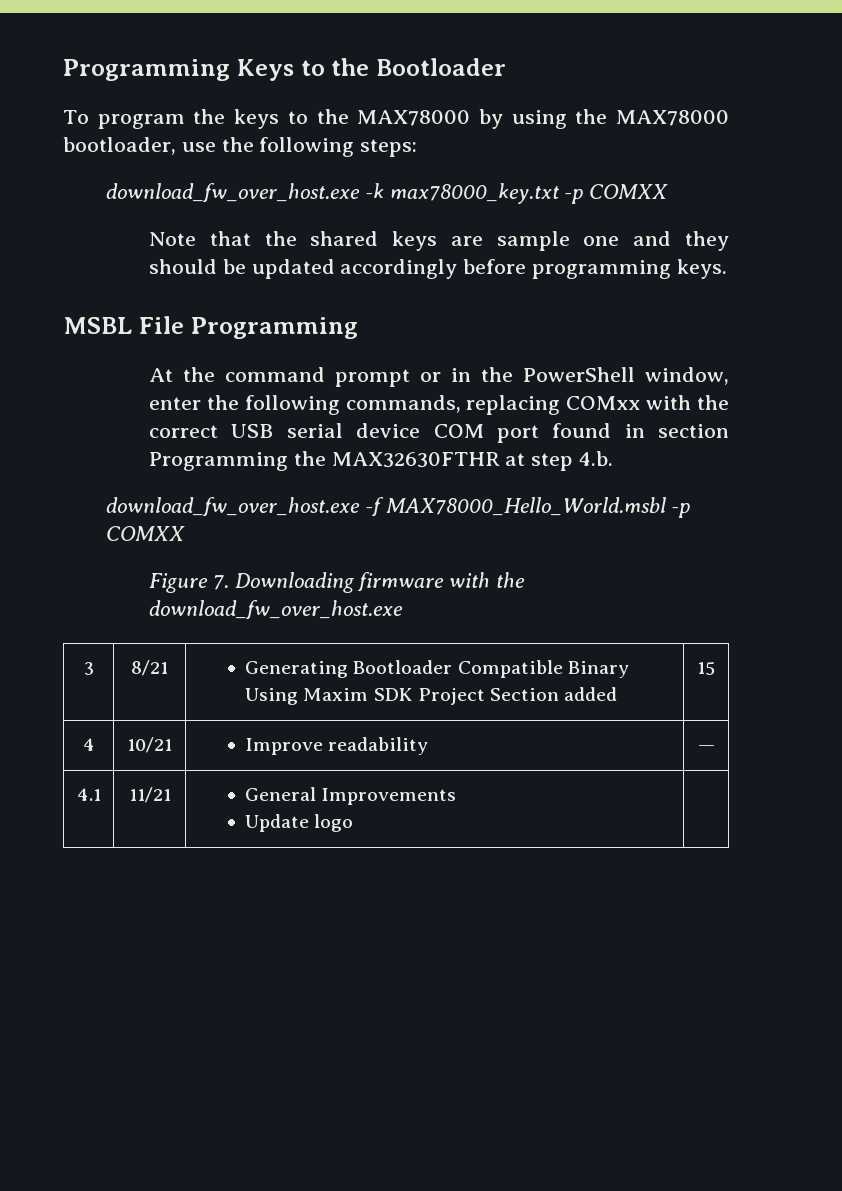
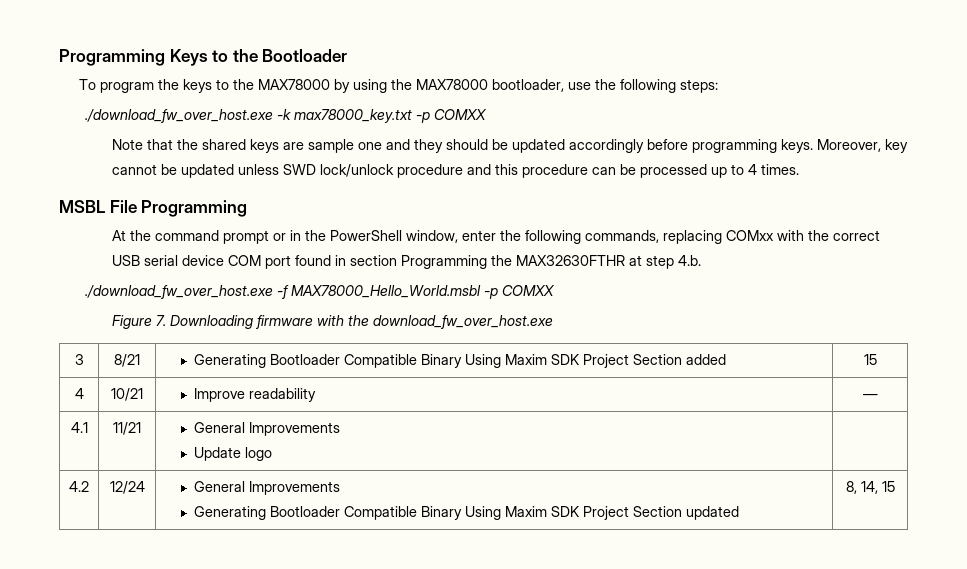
[105,183,360,203] download_fw_over_host.exe -> [85,109,274,123] ./download_fw_over_host.exe
(727, 269) none -> [816,139,908,153] [111,164,799,178] Moreover, key cannot be updated unless SWD lock/unlock procedure and this procedure can be processed up to 4 times.
[105,497,360,517] download_fw_over_host.exe -> [85,285,274,299] ./download_fw_over_host.exe
(354, 823) none -> [69,481,89,492] [109,481,145,494] [193,481,340,495] [193,506,739,520] [845,481,895,494] // 4.2 | 12/24 | General Improvements // Generating Bootloader Compatible Binary Using Maxim SDK Project Section updated | 8, 14, 15

